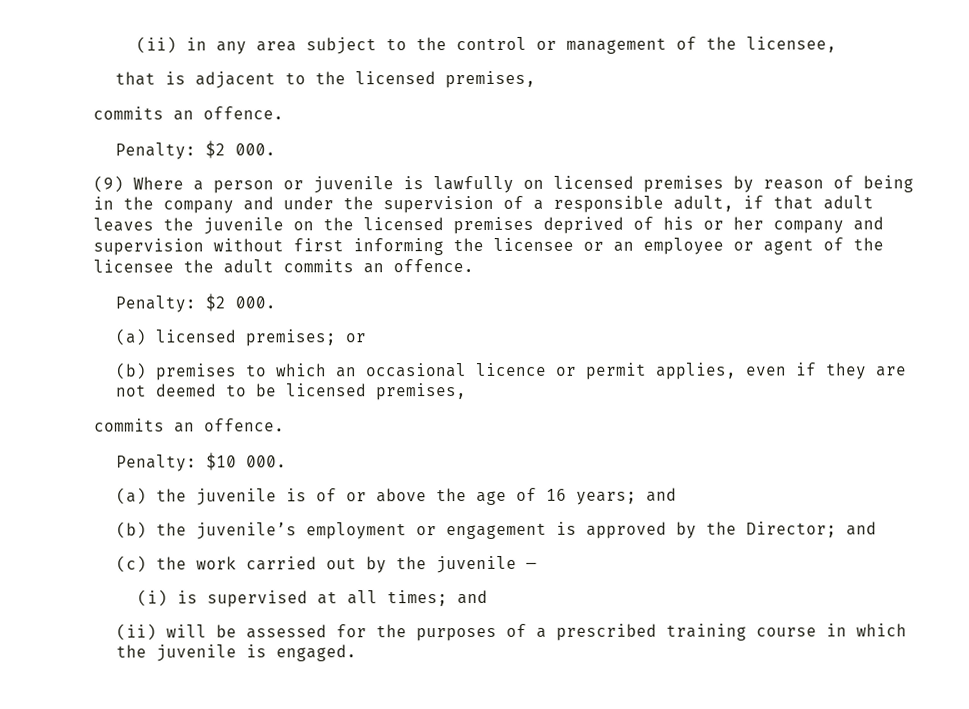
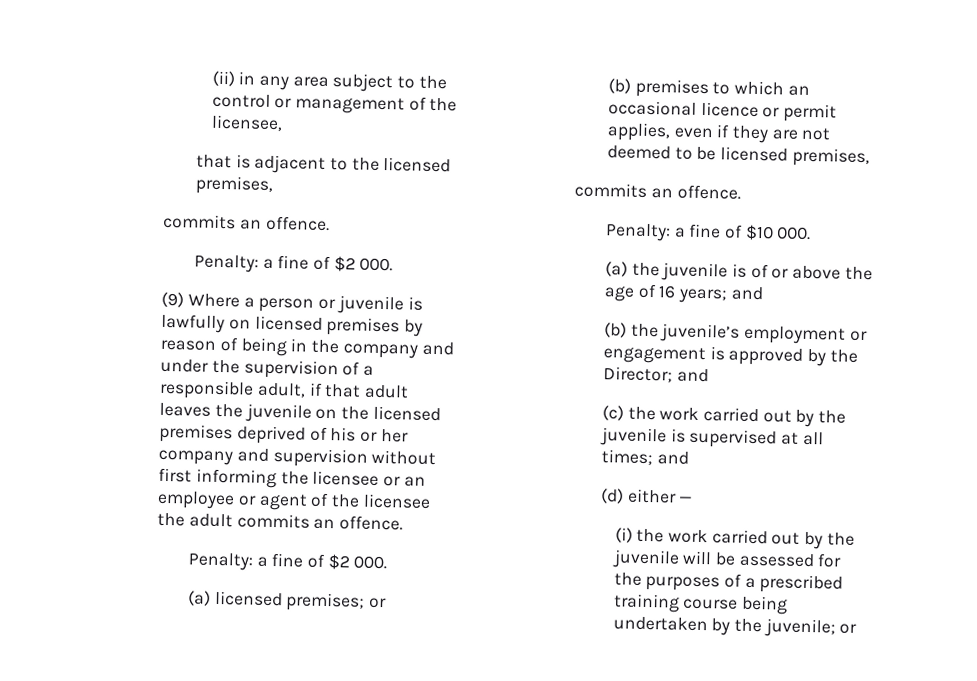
(196, 151) none -> [262,255,331,271] a fine of
(196, 304) none -> [256,552,325,568] a fine of
(197, 463) none -> [673,223,743,239] a fine of
[525,562,537,569] [136,589,168,607] — // (i) -> (667, 437) none
[115,623,157,641] (ii) -> [599,488,694,504] [614,527,855,550] [611,549,680,569] (d) either — // (i) the work carried out by the juvenile
[825,623,907,637] [115,644,357,662] in which the juvenile is engaged. -> [740,595,788,615] [612,616,858,638] being undertaken by the juvenile; or

